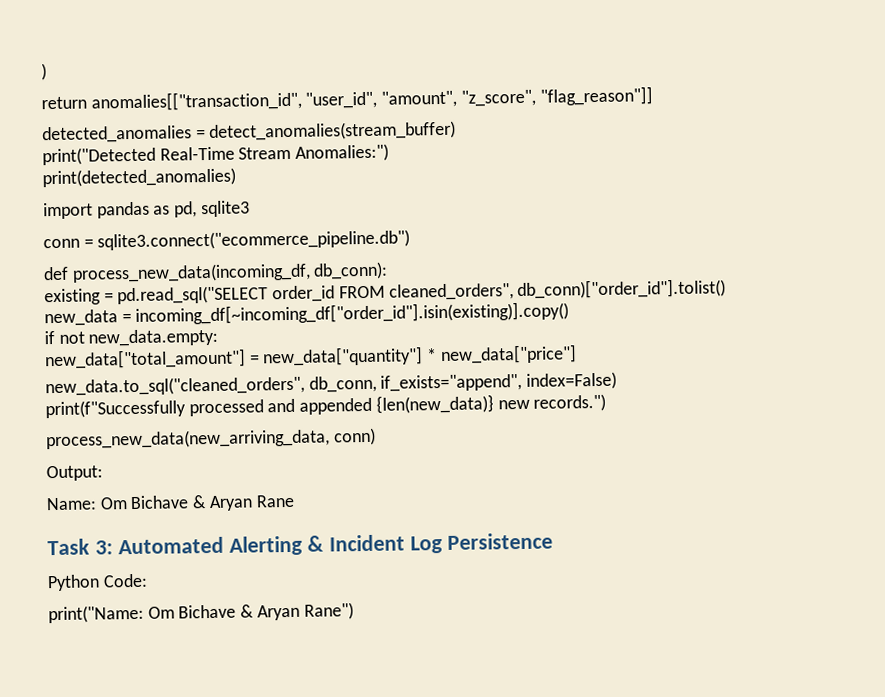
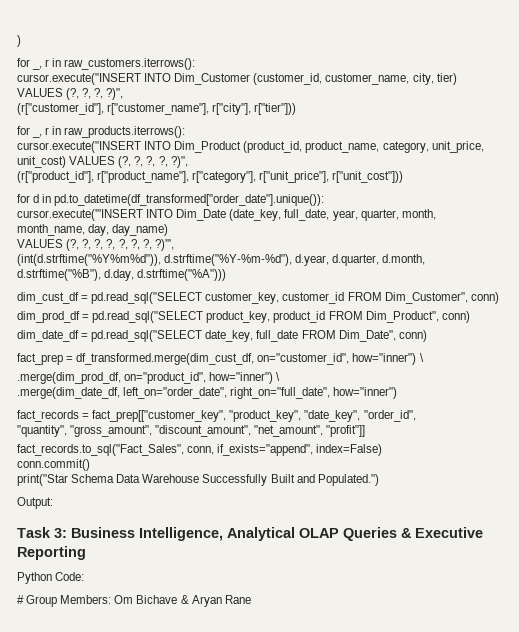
[41,86,653,112] [42,120,457,144] [42,143,390,166] [42,167,236,188] [43,200,250,220] [43,229,411,251] [43,261,389,283] [44,278,727,306] [44,301,570,327] [44,328,219,347] [45,344,577,370] [45,371,618,397] [45,393,607,419] [46,427,376,450] [46,465,103,482] [46,497,97,511] return anomalies[["transaction_id", "user_id", "amount", "z_score", "flag_reason"]] // detected_anomalies = detect_anomalies(stream_buffer) // print("Detected Real-Time Stream Anomalies:") // print(detected_anomalies) // import pandas as pd, sqlite3 // conn = sqlite3.connect("ecommerce_pipeline.db") // def process_new_data(incoming_df, db_conn): // existing = pd.read_sql("SELECT order_id FROM cleaned_orders", db_conn)["order_id"].tolist() // new_data = incoming_df[~incoming_df["order_id"].isin(existing)].copy() // if not new_data.empty: // new_data["total_amount"] = new_data["quantity"] * new_data["price"] // new_data.to_sql("cleaned_orders", db_conn, if_exists="append", index=False) // print(f"Successfully processed and appended {len(new_data)} new records.") // process_new_data(new_arriving_data, conn) // Output: // Name: -> [17,58,196,70] [17,73,457,85] [17,88,124,100] [17,103,297,115] [17,126,186,138] [17,141,484,153] [17,156,188,168] [17,171,404,183] [17,194,325,206] [17,209,436,221] [17,224,169,236] [17,239,174,251] [17,254,426,266] [17,269,227,281] [17,292,499,304] [17,311,470,323] [17,330,427,342] [17,353,424,365] [17,372,281,384] [17,387,398,399] [17,410,416,422] [17,425,366,437] [17,444,383,456] [17,459,90,471] [17,474,379,486] [17,497,53,509] [17,527,483,541] [17,546,86,560] [17,572,85,584] [17,595,112,607] for _, r in raw_customers.iterrows(): // cursor.execute("INSERT INTO Dim_Customer (customer_id, customer_name, city, tier) VALUES (?, ?, ?, ?)", // (r["customer_id"], r["customer_name"], r["city"], r["tier"])) // for _, r in raw_products.iterrows(): // cursor.execute("INSERT INTO Dim_Product (product_id, product_name, category, unit_price, unit_cost) VALUES (?, ?, ?, ?, ?)", // (r["product_id"], r["product_name"], r["category"], r["unit_price"], r["unit_cost"])) // for d in pd.to_datetime(df_transformed["order_date"].unique()): // cursor.execute('''INSERT INTO Dim_Date (date_key, full_date, year, quarter, month, month_name, day, day_name) // VALUES (?, ?, ?, ?, ?, ?, ?, ?)''', // (int(d.strftime("%Y%m%d")), d.strftime("%Y-%m-%d"), d.year, d.quarter, d.month, d.strftime("%B"), d.day, d.strftime("%A"))) // dim_cust_df = pd.read_sql("SELECT customer_key, customer_id FROM Dim_Customer", conn) // dim_prod_df = pd.read_sql("SELECT product_key, product_id FROM Dim_Product", conn) // dim_date_df = pd.read_sql("SELECT date_key, full_date FROM Dim_Date", conn) // fact_prep = df_transformed.merge(dim_cust_df, on="customer_id", how="inner") \ // .merge(dim_prod_df, on="product_id", how="inner") \ // .merge(dim_date_df, left_on="order_date", right_on="full_date", how="inner") // fact_records = fact_prep[["customer_key", "product_key", "date_key", "order_id", // "quantity", "gross_amount", "discount_amount", "net_amount", "profit"]] // fact_records.to_sql("Fact_Sales", conn, if_exists="append", index=False) // conn.commit() // print("Star Schema Data Warehouse Successfully Built and Populated.") // Output: // Task 3: Business Intelligence, Analytical OLAP Queries & Executive Reporting // Python Code: // # Group Members:
[47,532,553,556] [47,573,148,592] [48,602,354,624] // Task 3: Automated Alerting & Incident Log Persistence // Python Code: // print("Name: Om Bichave & Aryan Rane") -> (251, 599) none

